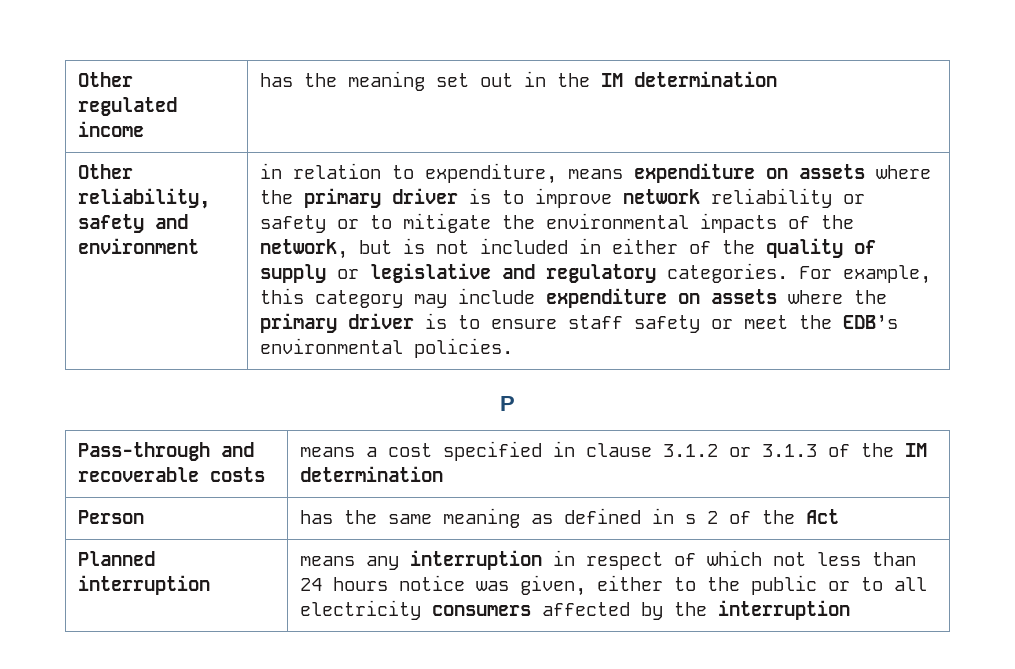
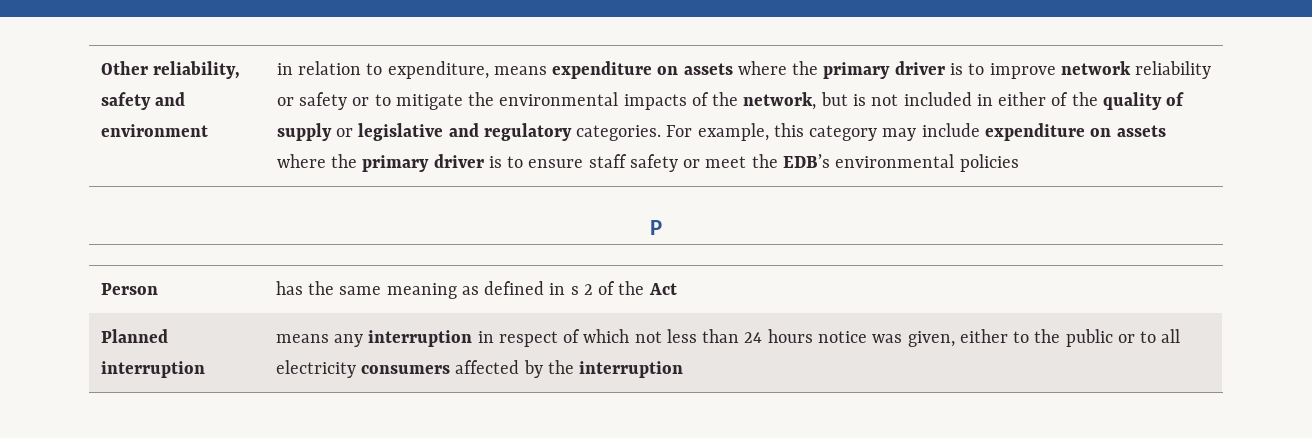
[77,72,133,87] [77,97,177,116] [77,121,144,137] [259,71,777,91] [77,164,133,179] Other regulated income | has the meaning set out in the IM determination // Other -> [100,61,148,75] Other
[413,338,513,358] policies. -> [959,154,1019,172] policies
[77,442,254,461] [77,467,265,482] [299,441,927,461] [299,466,443,482] // Pass-through and recoverable costs | means a cost specified in clause 3.1.2 or 3.1.3 of the IM determination -> (662, 227) none

